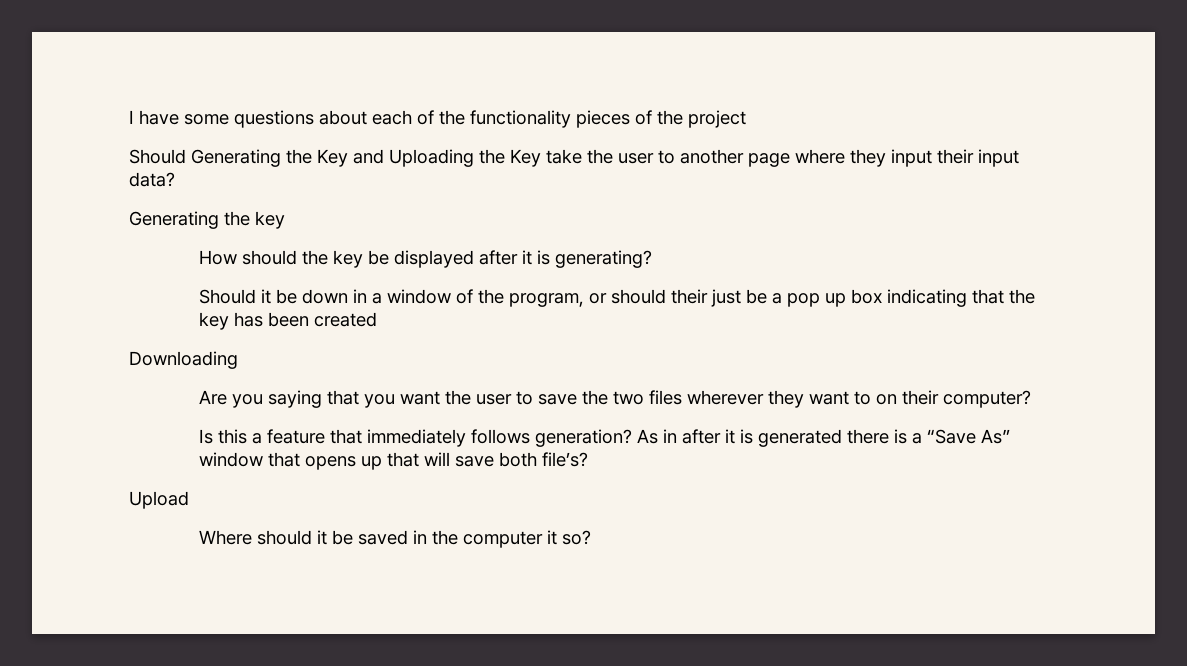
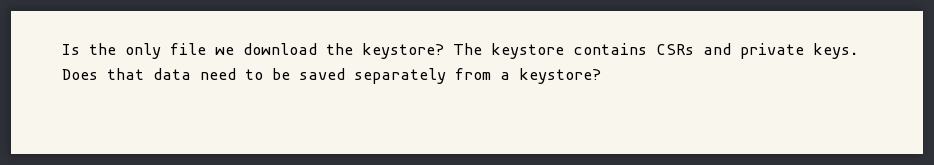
[129,110,746,128] [129,149,1019,167] [129,172,175,187] [129,211,285,229] [198,250,652,268] [198,289,1035,307] [198,312,377,330] [129,351,238,369] [198,390,1031,408] [198,429,1010,447] [198,452,588,470] [129,491,189,509] [198,530,591,548] I have some questions about each of the functionality pieces of the project // Should Generating the Key and Uploading the Key take the user to another page where they input their input data? // Generating the key // How should the key be displayed after it is generating? // Should it be down in a window of the program, or should their just be a pop up box indicating that the key has been created // Downloading // Are you saying that you want the user to save the two files wherever they want to on their computer? // Is this a feature that immediately follows generation? As in after it is generated there is a “Save As” window that opens up that will save both file’s? // Upload // Where should it be saved in the computer it so? -> [62,43,859,59] [62,68,601,84] Is the only file we download the keystore? The keystore contains CSRs and private keys. Does that data need to be saved separately from a keystore?

